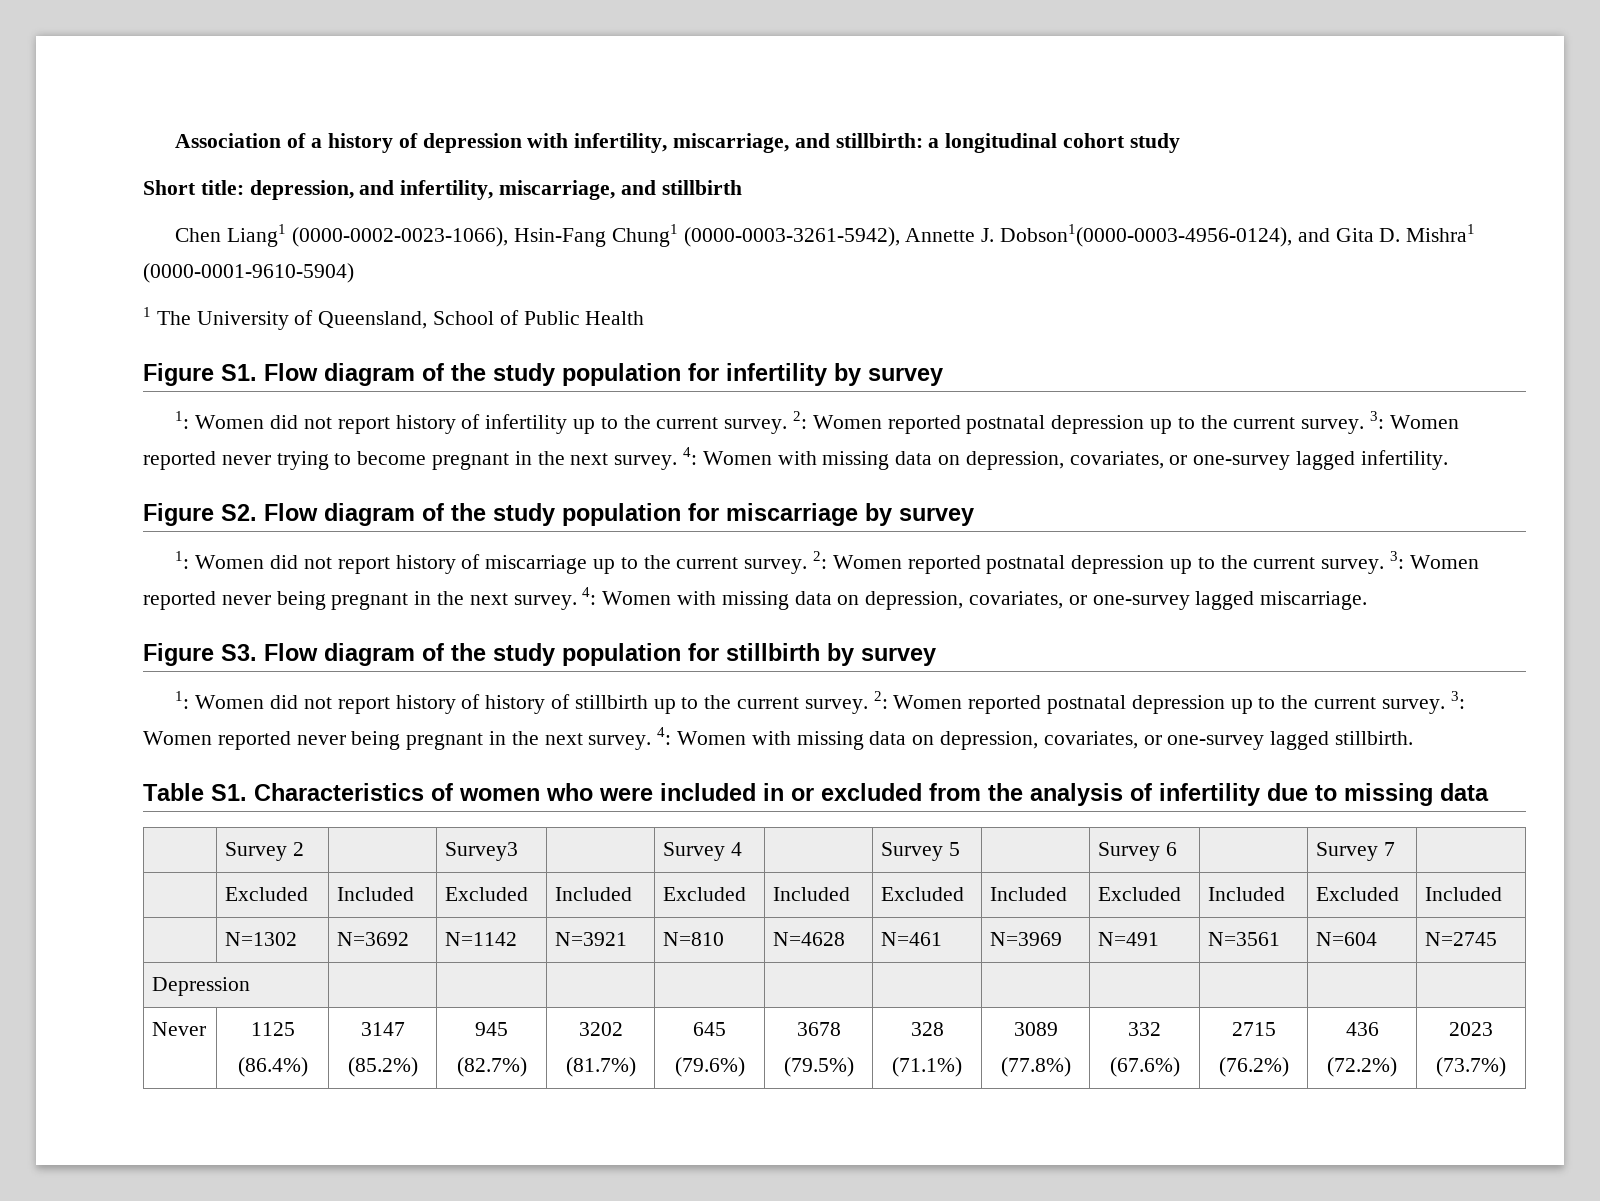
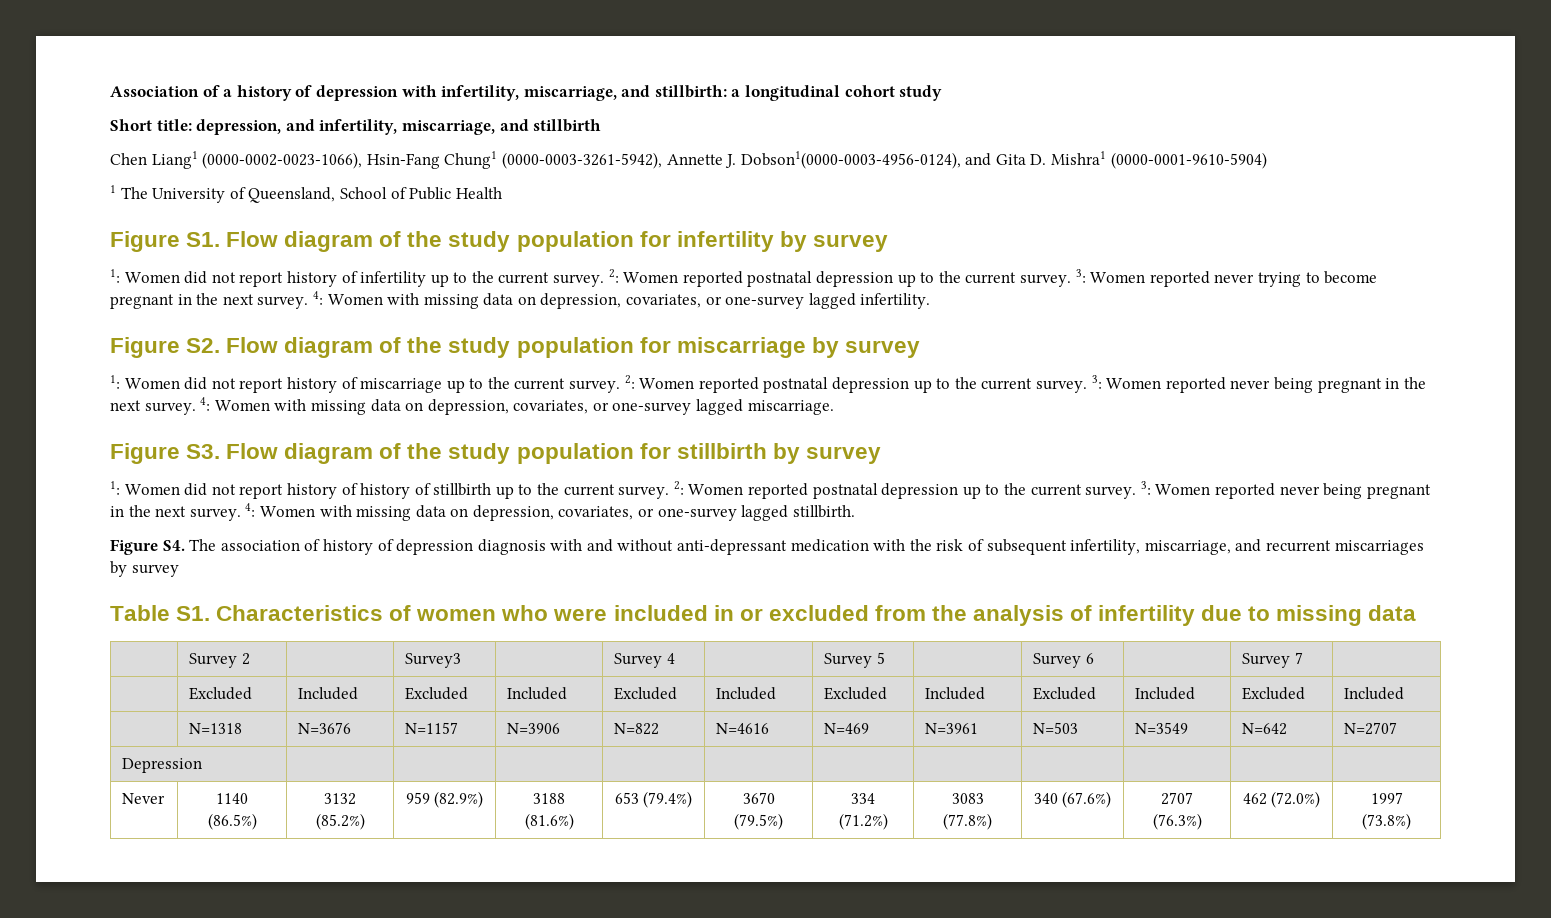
(1414, 738) none -> [110,539,1424,555] [110,561,179,577] // Figure S4. The association of history of depression diagnosis with and without anti-depressant medication with the risk of subsequent infertility, miscarriage, and recurrent miscarriages by survey
[225,932,298,946] [337,932,410,946] [445,932,518,946] [555,932,628,946] [663,932,725,946] [773,932,846,946] [881,932,943,946] [990,932,1063,946] [1098,932,1160,946] [1208,932,1281,946] [1316,932,1378,946] [1425,932,1498,946] [152,977,251,996] [152,1022,207,1036] [250,1022,295,1036] [237,1057,308,1077] [360,1022,405,1036] [347,1057,418,1077] [475,1022,508,1036] [456,1057,527,1077] [578,1022,623,1036] [565,1057,636,1077] [693,1022,726,1036] [674,1057,745,1077] [796,1022,841,1036] [783,1057,854,1077] [910,1022,944,1036] [892,1057,962,1077] [1013,1022,1058,1036] N=1302 | N=3692 | N=1142 | N=3921 | N=810 | N=4628 | N=461 | N=3969 | N=491 | N=3561 | N=604 | N=2745 // Depression | | | | | | | | | | | // Never | 1125 (86.4%) | 3147 (85.2%) | 945 (82.7%) | 3202 (81.7%) | 645 (79.6%) | 3678 (79.5%) | 328 (71.1%) | 3089 -> [189,723,243,734] [298,722,352,734] [405,722,459,734] [507,723,561,734] [614,723,660,735] [716,723,770,734] [824,723,870,734] [925,723,979,734] [1033,722,1079,734] [1135,722,1189,734] [1242,723,1288,735] [1344,722,1398,735] [122,758,203,773] [122,793,166,804] [216,793,248,804] [207,813,257,830] [324,793,356,805] [315,813,365,830] [405,791,484,808] [533,793,565,804] [524,813,574,830] [614,791,693,808] [742,792,775,804] [734,813,783,830] [851,793,875,804] [838,813,888,830] [951,793,984,804] N=1318 | N=3676 | N=1157 | N=3906 | N=822 | N=4616 | N=469 | N=3961 | N=503 | N=3549 | N=642 | N=2707 // Depression | | | | | | | | | | | // Never | 1140 (86.5%) | 3132 (85.2%) | 959 (82.9%) | 3188 (81.6%) | 653 (79.4%) | 3670 (79.5%) | 334 (71.2%) | 3083
[1128,1022,1161,1036] 332 -> [1033,793,1058,804] 340
[1231,1022,1276,1036] [1218,1057,1289,1077] [1345,1022,1379,1036] [1327,1057,1397,1077] [1449,1022,1493,1036] [1436,1057,1506,1077] 2715 (76.2%) | 436 (72.2%) | 2023 (73.7%) -> [1161,792,1193,805] [1152,813,1202,830] [1242,791,1321,808] [1370,792,1403,804] [1362,813,1411,830] 2707 (76.3%) | 462 (72.0%) | 1997 (73.8%)

